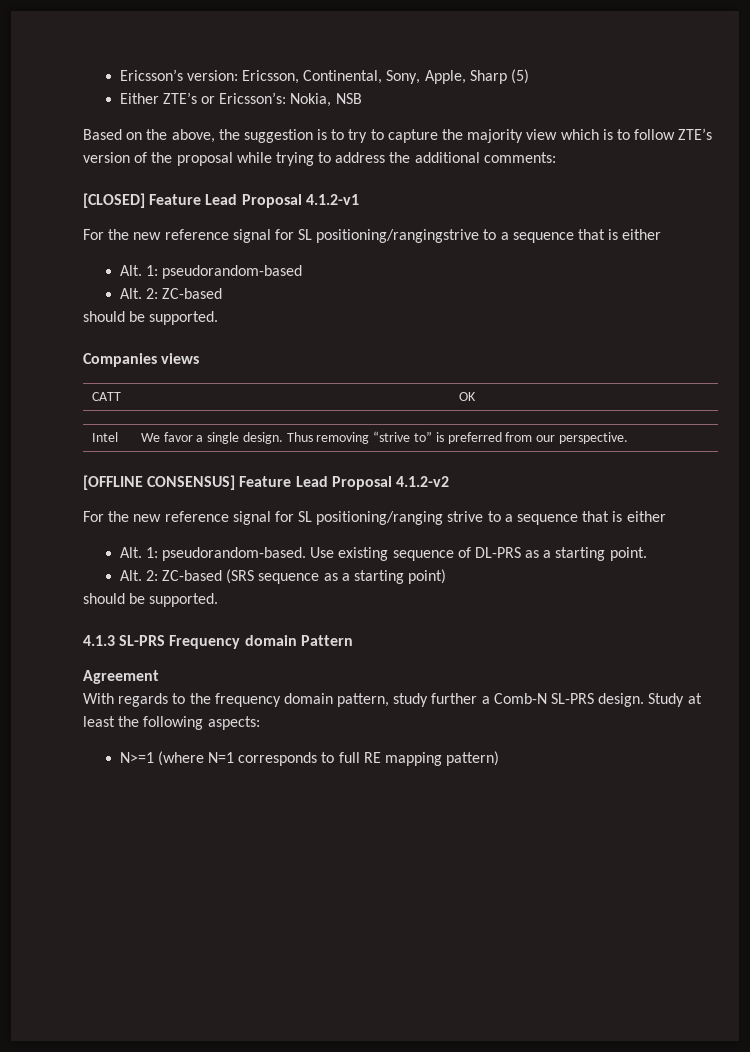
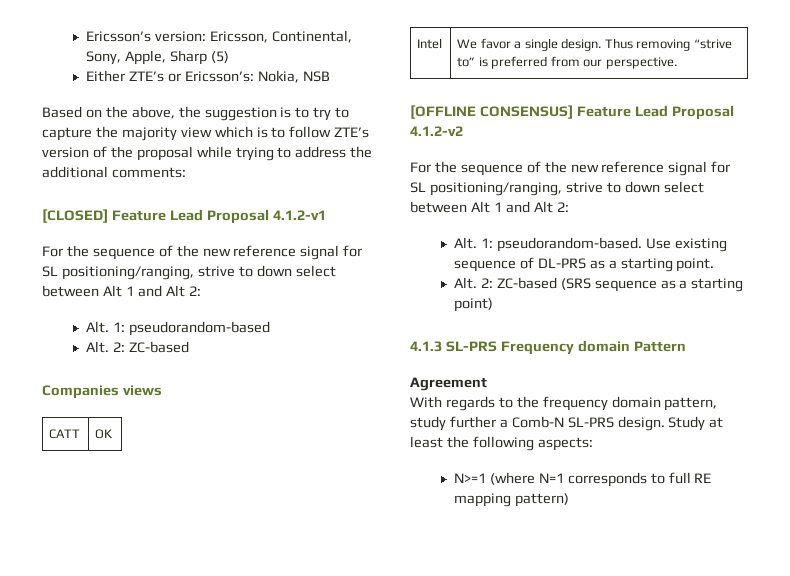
[133,229,662,243] new reference signal for SL positioning/rangingstrive to a sequence that is either -> [92,245,363,260] [42,265,336,280] [42,285,201,297] sequence of the new reference signal for SL positioning/ranging, strive to down select between Alt 1 and Alt 2:
[83,311,219,325] // should be supported. -> (189, 347) none
[133,511,666,525] new reference signal for SL positioning/ranging strive to a sequence that is either -> [460,161,731,176] [410,181,704,196] [410,201,569,213] sequence of the new reference signal for SL positioning/ranging, strive to down select between Alt 1 and Alt 2:
[83,593,219,607] // should be supported. -> (493, 305) none

